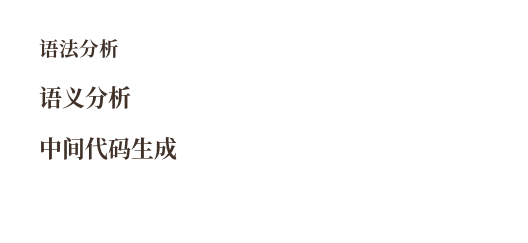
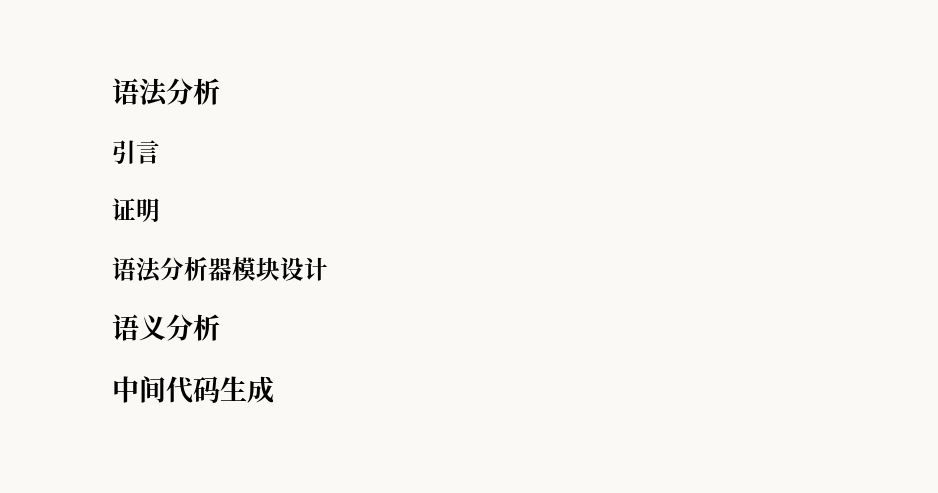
[39,39,119,60] 语法分析 -> [112,78,220,107] [112,140,160,164] [112,198,160,222] [112,256,328,283] 语法分析 // 引言 // 证明 // 语法分析器模块设计

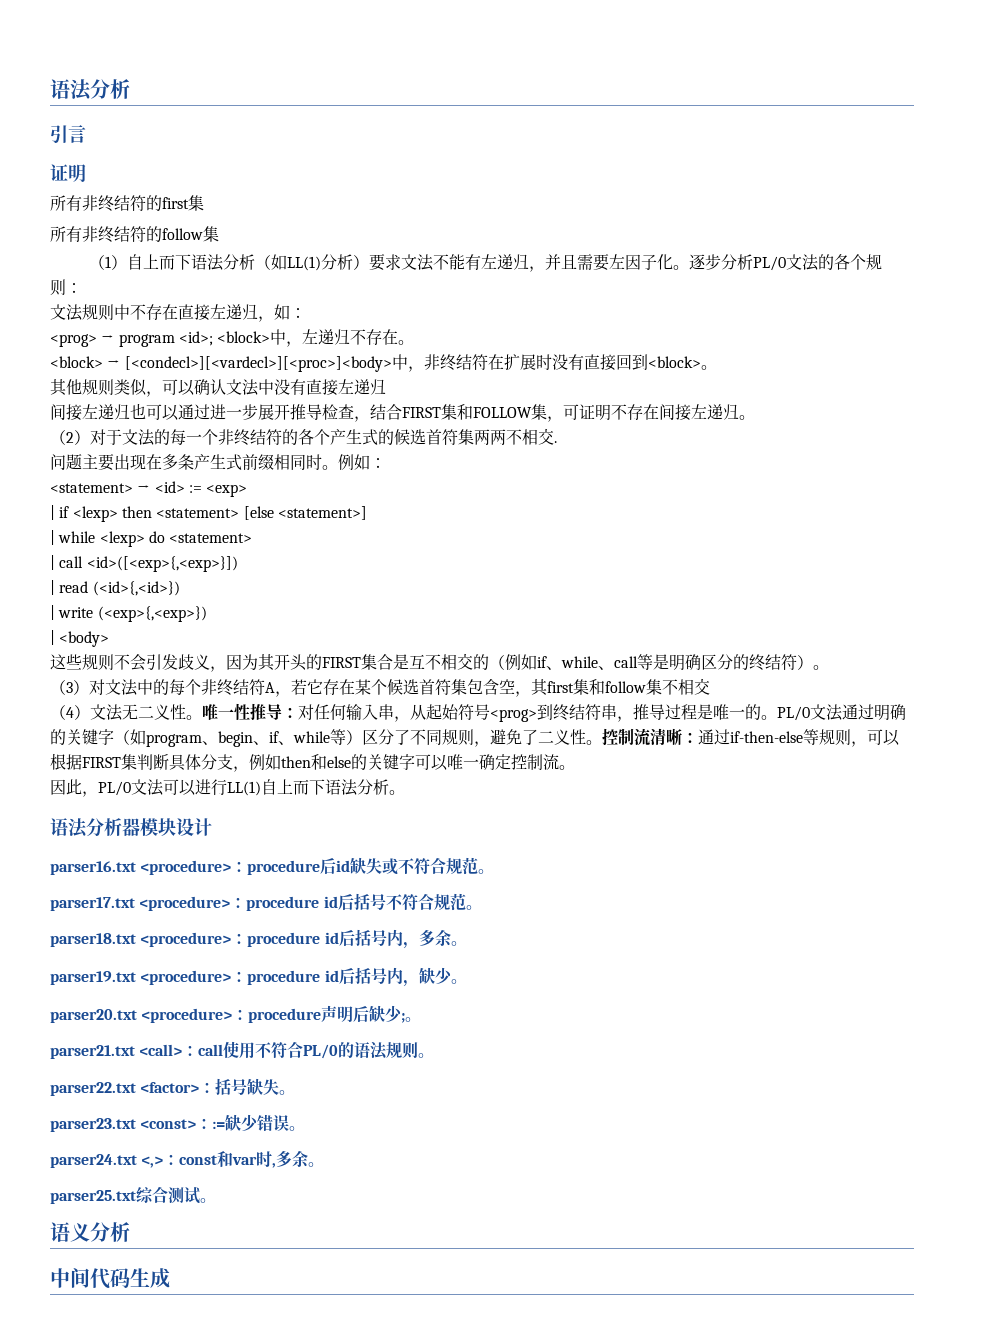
(160, 210) none -> [50,195,204,212] [50,226,219,243] [89,254,883,272] [50,279,82,296] [50,304,306,322] [50,329,415,347] [50,354,717,372] [50,379,386,397] [50,403,755,422] [50,428,557,446] [50,454,386,471] [50,481,248,497] [50,505,367,522] [50,530,253,547] [50,555,238,572] [50,580,180,596] [50,605,207,622] [50,630,110,647] [50,653,829,672] [50,678,710,697] [50,703,906,722] [50,728,900,747] [50,753,575,772] [50,779,405,797] // 所有非终结符的first集 // 所有非终结符的follow集 // （1）自上而下语法分析（如LL(1)分析）要求文法不能有左递归，并且需要左因子化。逐步分析PL/0文法的各个规则： // 文法规则中不存在直接左递归，如： // <prog> → program <id>; <block>中，左递归不存在。 // <block> → [<condecl>][<vardecl>][<proc>]<body>中，非终结符在扩展时没有直接回到<block>。 // 其他规则类似，可以确认文法中没有直接左递归 // 间接左递归也可以通过进一步展开推导检查，结合FIRST集和FOLLOW集，可证明不存在间接左递归。 // （2）对于文法的每一个非终结符的各个产生式的候选首符集两两不相交. // 问题主要出现在多条产生式前缀相同时。例如： // <statement> → <id> := <exp> // | if <lexp> then <statement> [else <statement>] // | while <lexp> do <statement> // | call <id>([<exp>{,<exp>}]) // | read (<id>{,<id>}) // | write (<exp>{,<exp>}) // | <body> // 这些规则不会引发歧义，因为其开头的FIRST集合是互不相交的（例如if、while、call等是明确区分的终结符）。 // （3）对文法中的每个非终结符A，若它存在某个候选首符集包含空，其first集和follow集不相交 // （4）文法无二义性。唯一性推导：对任何输入串，从起始符号<prog>到终结符串，推导过程是唯一的。PL/0文法通过明确的关键字（如program、begin、if、while等）区分了不同规则，避免了二义性。控制流清晰：通过if-then-else等规则，可以根据FIRST集判断具体分支，例如then和else的关键字可以唯一确定控制流。 // 因此，PL/0文法可以进行LL(1)自上而下语法分析。
(328, 269) none -> [50,857,495,875] [50,893,482,911] [50,929,467,949] [50,967,467,987] [50,1005,422,1023] [50,1041,435,1060] [50,1078,296,1096] [50,1114,306,1132] [50,1150,325,1168] [50,1186,216,1204] // parser16.txt <procedure>：procedure后id缺失或不符合规范。 // parser17.txt <procedure>：procedure id后括号不符合规范。 // parser18.txt <procedure>：procedure id后括号内，多余。 // parser19.txt <procedure>：procedure id后括号内，缺少。 // parser20.txt <procedure>：procedure声明后缺少;。 // parser21.txt <call>：call使用不符合PL/0的语法规则。 // parser22.txt <factor>：括号缺失。 // parser23.txt <const>：:=缺少错误。 // parser24.txt <,>：const和var时,多余。 // parser25.txt综合测试。

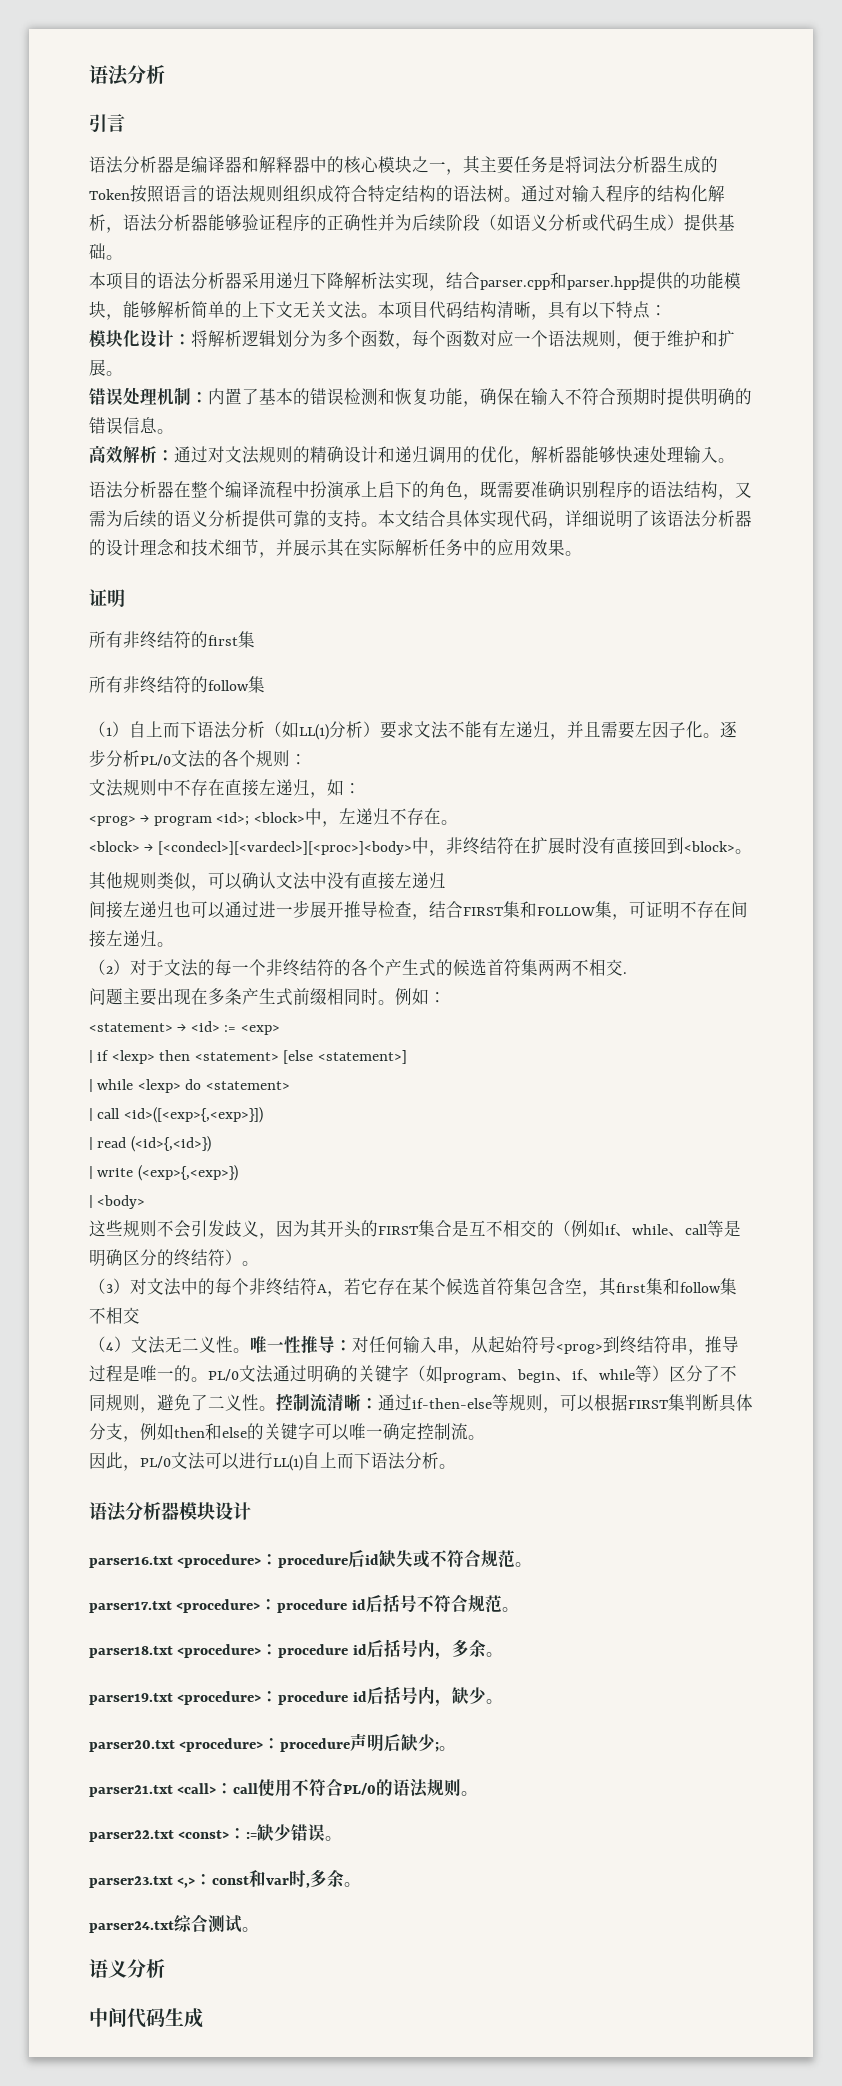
(86, 134) none -> [89,156,718,175] [89,185,725,203] [89,214,735,233] [89,243,123,260] [89,272,741,291] [89,301,667,320] [89,330,735,349] [89,359,123,376] [89,387,752,407] [89,417,174,434] [89,445,735,465] [89,480,752,500] [89,510,752,529] [89,539,582,558] // 语法分析器是编译器和解释器中的核心模块之一，其主要任务是将词法分析器生成的Token按照语言的语法规则组织成符合特定结构的语法树。通过对输入程序的结构化解析，语法分析器能够验证程序的正确性并为后续阶段（如语义分析或代码生成）提供基础。 // 本项目的语法分析器采用递归下降解析法实现，结合parser.cpp和parser.hpp提供的功能模块，能够解析简单的上下文无关文法。本项目代码结构清晰，具有以下特点： // 模块化设计：将解析逻辑划分为多个函数，每个函数对应一个语法规则，便于维护和扩展。 // 错误处理机制：内置了基本的错误检测和恢复功能，确保在输入不符合预期时提供明确的错误信息。 // 高效解析：通过对文法规则的精确设计和递归调用的优化，解析器能够快速处理输入。 // 语法分析器在整个编译流程中扮演承上启下的角色，既需要准确识别程序的语法结构，又需为后续的语义分析提供可靠的支持。本文结合具体实现代码，详细说明了该语法分析器的设计理念和技术细节，并展示其在实际解析任务中的应用效果。
[140,1078,296,1096] [50,1118,136,1132] <factor>：括号缺失。 // parser23.txt -> (174, 1836) none
[50,1154,137,1168] parser24.txt -> [89,1876,173,1888] parser23.txt
[50,1190,136,1204] parser25.txt -> [89,1921,174,1933] parser24.txt

